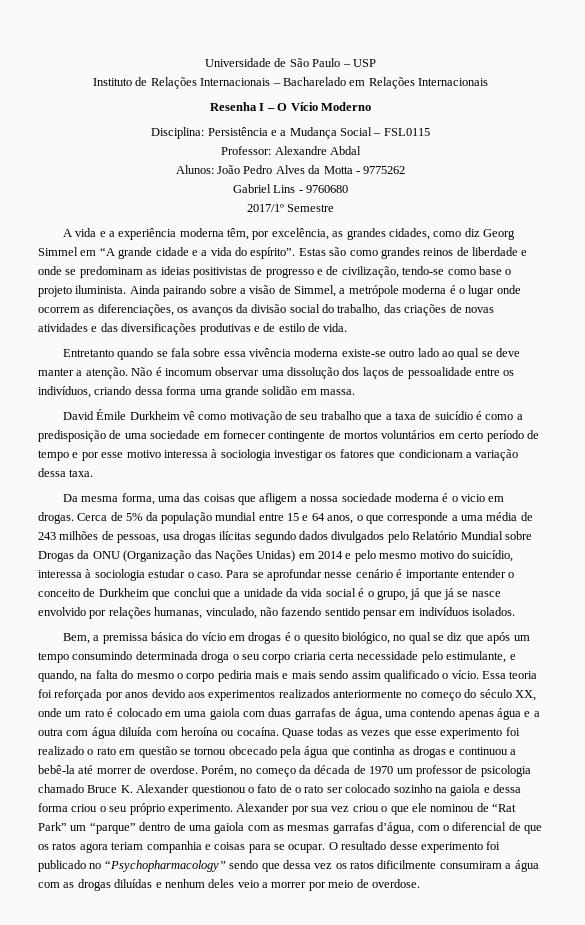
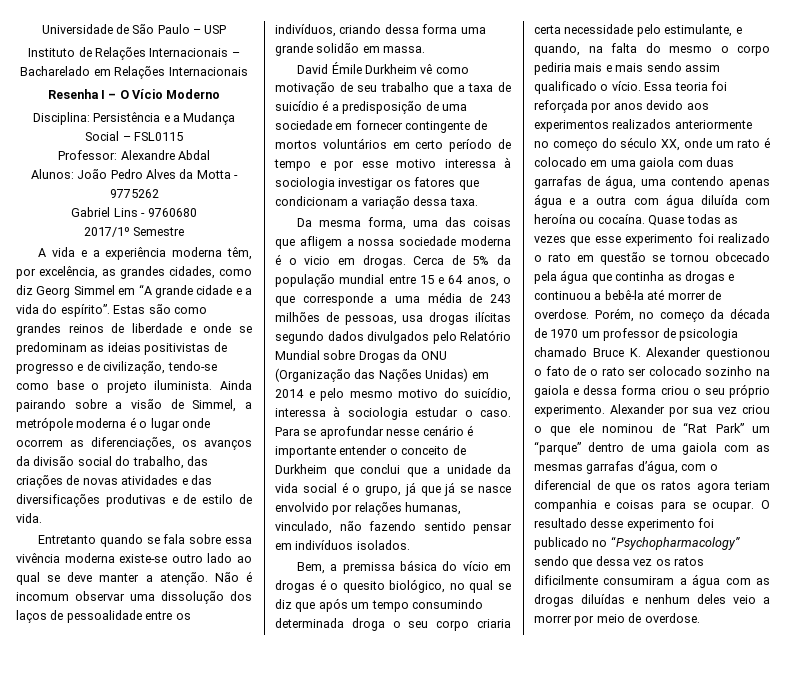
[485,414,514,420] como -> (329, 105) none

